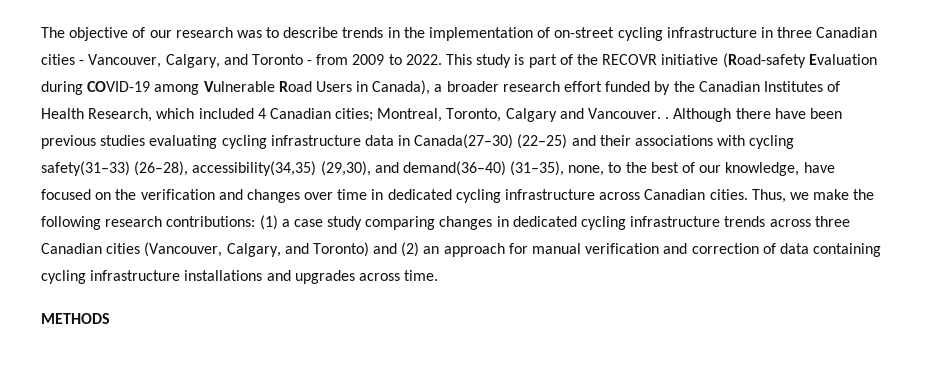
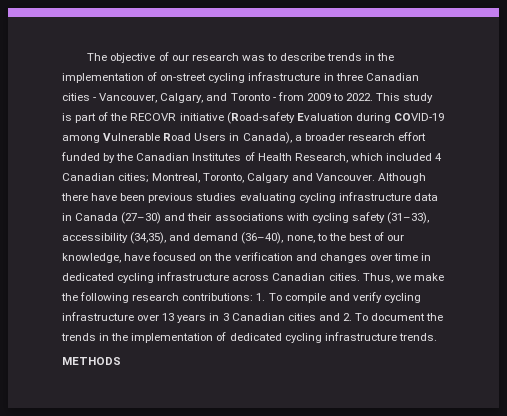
[665,117,670,119] . -> (375, 177) none
[414,134,568,149] Canada(27–30) (22–25) -> [75,212,162,224] Canada (27–30)
[41,161,565,176] safety(31–33) (26–28), accessibility(34,35) (29,30), and demand(36–40) (31–35), -> [351,212,429,224] [62,232,284,244] safety (31–33), accessibility (34,35), and demand (36–40),
[259,215,850,230] [41,242,882,257] [41,270,439,284] (1) a case study comparing changes in dedicated cycling infrastructure trends across three Canadian cities (Vancouver, Calgary, and Toronto) and (2) an approach for manual verification and correction of data containing cycling infrastructure installations and upgrades across time. -> [256,292,421,303] [62,312,444,323] [61,332,437,343] 1. To compile and verify cycling infrastructure over 13 years in 3 Canadian cities and 2. To document the trends in the implementation of dedicated cycling infrastructure trends.

